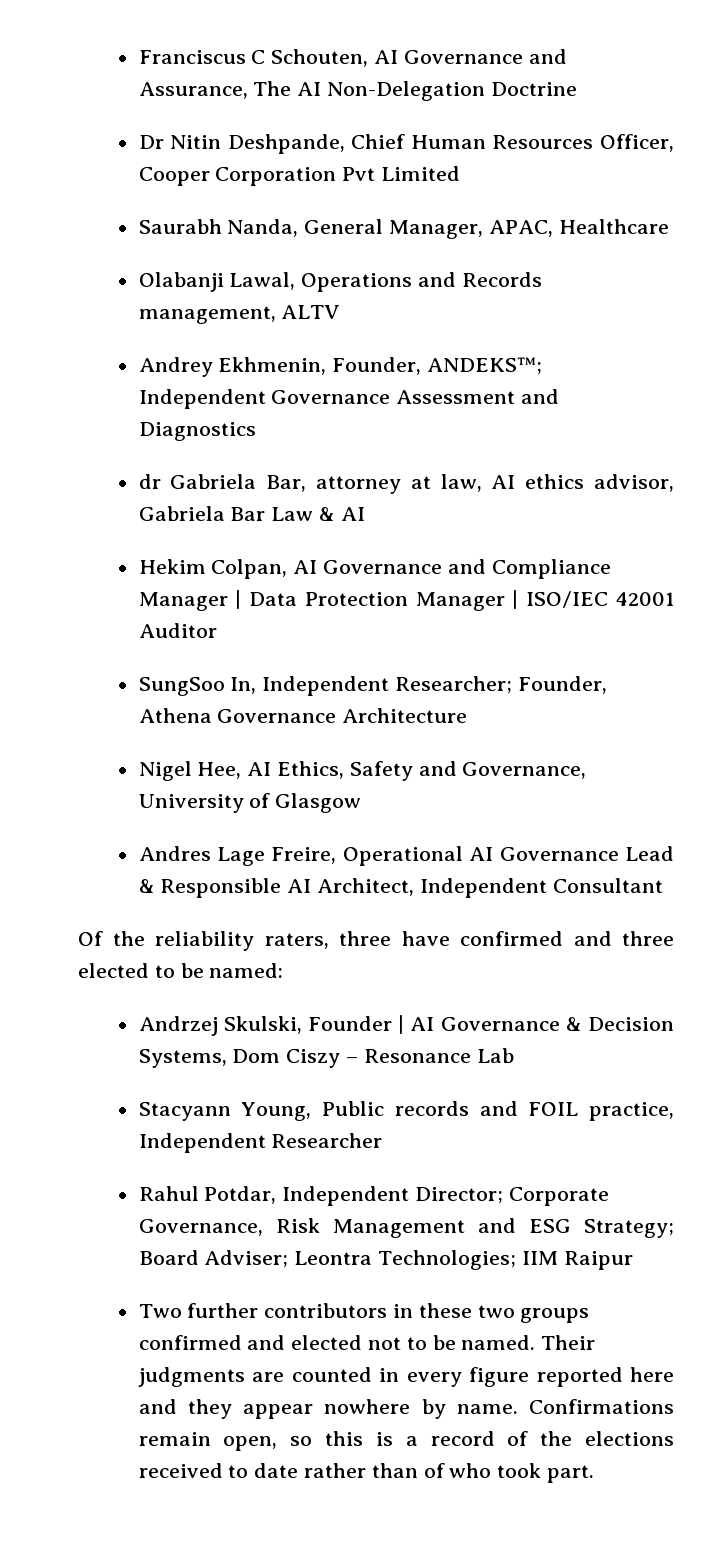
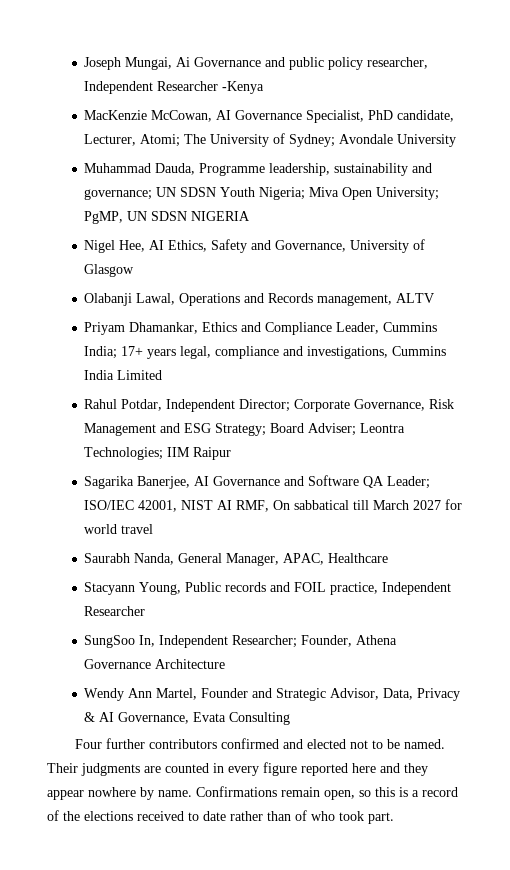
[138,49,567,67] [138,81,577,101] [138,134,674,154] [138,166,461,186] [138,219,669,239] [138,272,542,292] [138,305,341,324] [138,357,543,377] [138,389,560,409] [138,422,256,441] [138,474,674,494] [138,506,365,521] [138,559,611,579] [138,590,674,611] [138,623,217,638] [138,676,607,696] [138,708,468,723] Franciscus C Schouten, AI Governance and Assurance, The AI Non-Delegation Doctrine // Dr Nitin Deshpande, Chief Human Resources Officer, Cooper Corporation Pvt Limited // Saurabh Nanda, General Manager, APAC, Healthcare // Olabanji Lawal, Operations and Records management, ALTV // Andrey Ekhmenin, Founder, ANDEKS™; Independent Governance Assessment and Diagnostics // dr Gabriela Bar, attorney at law, AI ethics advisor, Gabriela Bar Law & AI // Hekim Colpan, AI Governance and Compliance Manager | Data Protection Manager | ISO/IEC 42001 Auditor // SungSoo In, Independent Researcher; Founder, Athena Governance Architecture -> [84,57,429,70] [84,81,265,94] [84,110,455,123] [84,133,457,147] [84,163,433,176] [84,187,440,200] [84,211,251,224] Joseph Mungai, Ai Governance and public policy researcher, Independent Researcher -Kenya // MacKenzie McCowan, AI Governance Specialist, PhD candidate, Lecturer, Atomi; The University of Sydney; Avondale University // Muhammad Dauda, Programme leadership, sustainability and governance; UN SDSN Youth Nigeria; Miva Open University; PgMP, UN SDSN NIGERIA
[138,846,674,866] [138,878,663,898] [78,931,674,951] [78,963,284,978] [138,1015,675,1036] [138,1048,514,1068] [138,1101,674,1121] [138,1133,383,1153] Andres Lage Freire, Operational AI Governance Lead & Responsible AI Architect, Independent Consultant // Of the reliability raters, three have confirmed and three elected to be named: // Andrzej Skulski, Founder | AI Governance & Decision Systems, Dom Ciszy – Resonance Lab // Stacyann Young, Public records and FOIL practice, Independent Researcher -> [84,293,435,306] [84,322,438,335] [84,346,447,359] [84,370,163,380] Olabanji Lawal, Operations and Records management, ALTV // Priyam Dhamankar, Ethics and Compliance Leader, Cummins India; 17+ years legal, compliance and investigations, Cummins India Limited
[138,1303,590,1323] Two further contributors in these two groups -> [84,475,431,489] [84,499,463,512] [84,524,154,534] [84,553,389,566] [84,582,452,595] [84,606,146,616] [84,635,398,648] [84,659,226,669] [84,688,461,701] [84,712,291,725] [74,738,217,749] Sagarika Banerjee, AI Governance and Software QA Leader; ISO/IEC 42001, NIST AI RMF, On sabbatical till March 2027 for world travel // Saurabh Nanda, General Manager, APAC, Healthcare // Stacyann Young, Public records and FOIL practice, Independent Researcher // SungSoo In, Independent Researcher; Founder, Athena Governance Architecture // Wendy Ann Martel, Founder and Strategic Advisor, Data, Privacy & AI Governance, Evata Consulting // Four further contributors

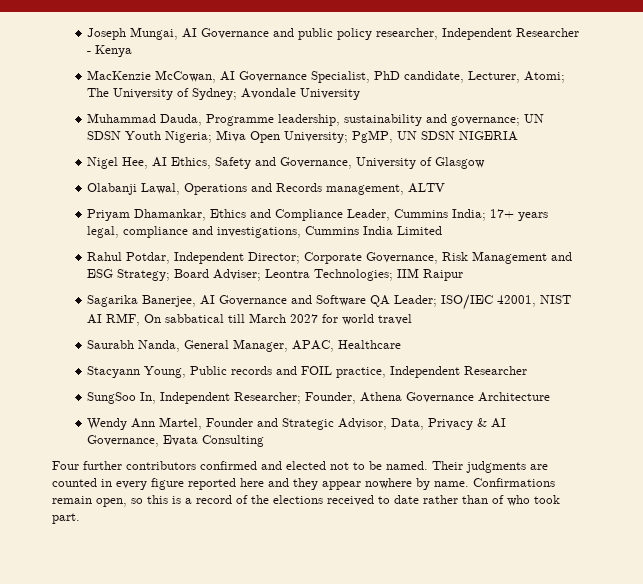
[176,57,191,67] Ai -> [182,28,198,38] AI
[222,81,265,94] -Kenya -> [87,45,133,57] - Kenya

